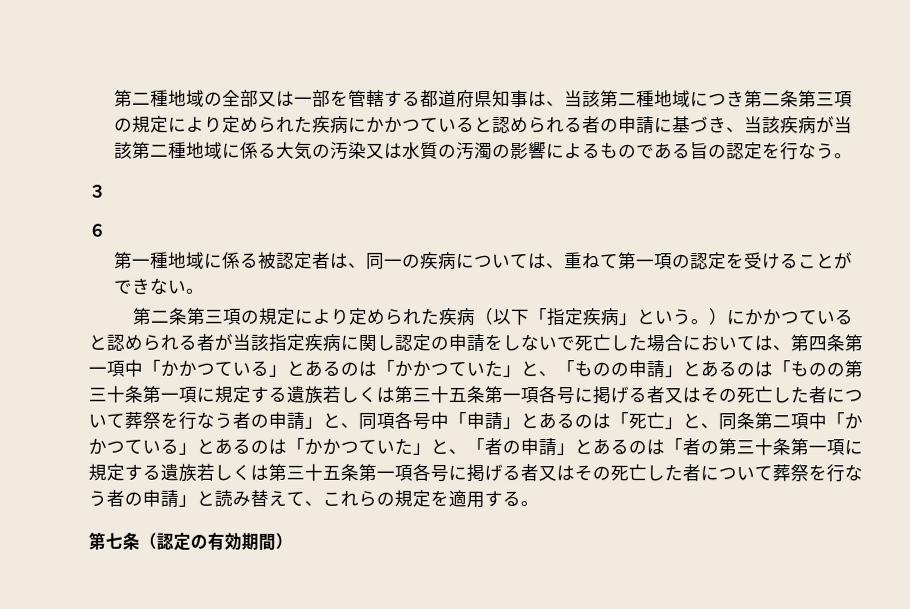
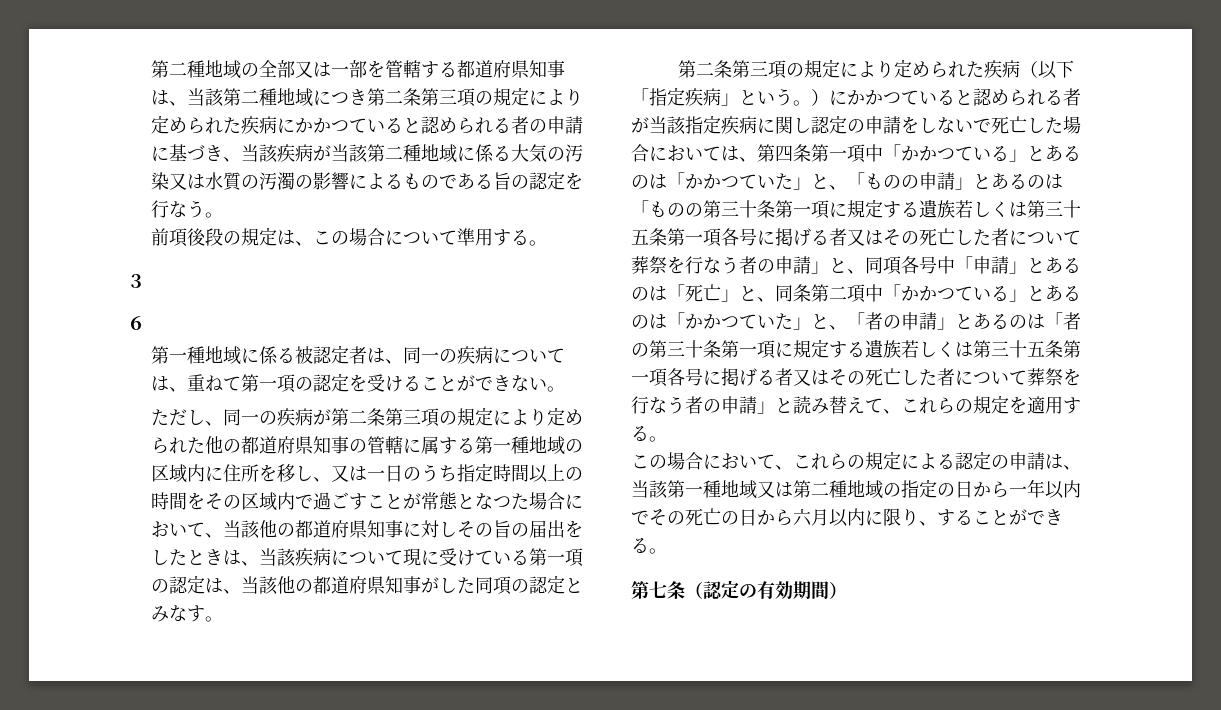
(854, 156) none -> [150,227,547,247] // 前項後段の規定は、この場合について準用する。
(206, 291) none -> [150,407,583,427] [150,436,583,455] [150,463,583,483] [150,492,583,511] [150,520,583,539] [150,548,583,567] [150,575,583,595] [150,605,223,622] // ただし、同一の疾病が第二条第三項の規定により定められた他の都道府県知事の管轄に属する第一種地域の区域内に住所を移し、又は一日のうち指定時間以上の時間をその区域内で過ごすことが常態となつた場合において、当該他の都道府県知事に対しその旨の届出をしたときは、当該疾病について現に受けている第一項の認定は、当該他の都道府県知事がした同項の認定とみなす。
(539, 504) none -> [631,451,1081,470] [631,479,1081,499] [631,508,1063,527] [631,538,667,554] // この場合において、これらの規定による認定の申請は、当該第一種地域又は第二種地域の指定の日から一年以内でその死亡の日から六月以内に限り、することができる。

